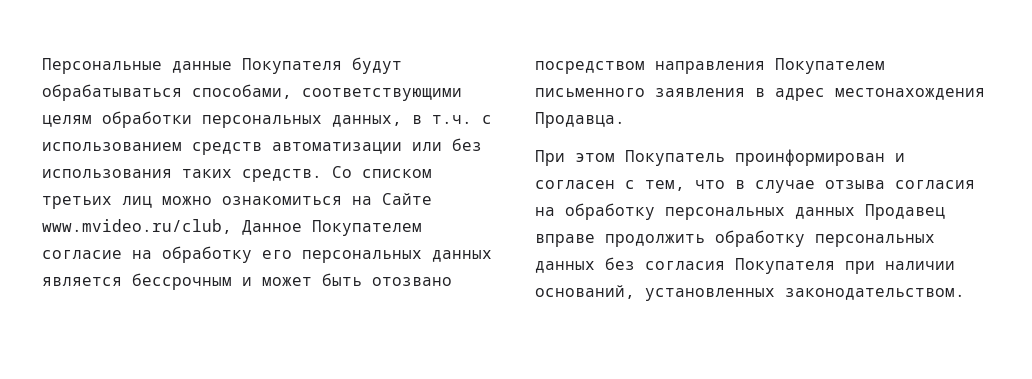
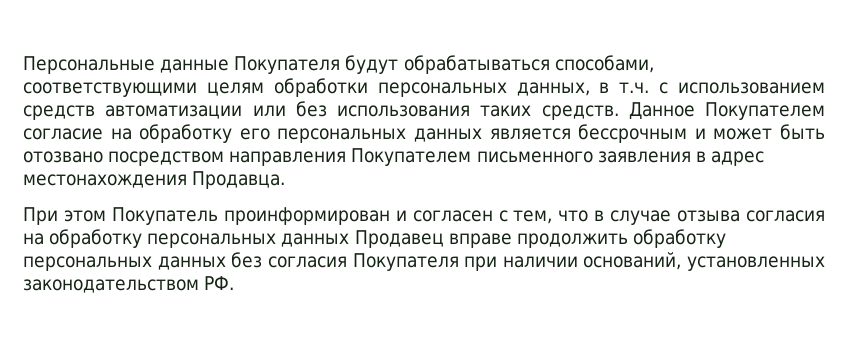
[332,166,432,178] [42,193,432,209] [42,219,232,234] Со списком третьих лиц можно ознакомиться на Сайте www.mvideo.ru/club, -> (619, 112) none
[785,288,965,300] законодательством. -> [23,276,235,293] законодательством РФ.

